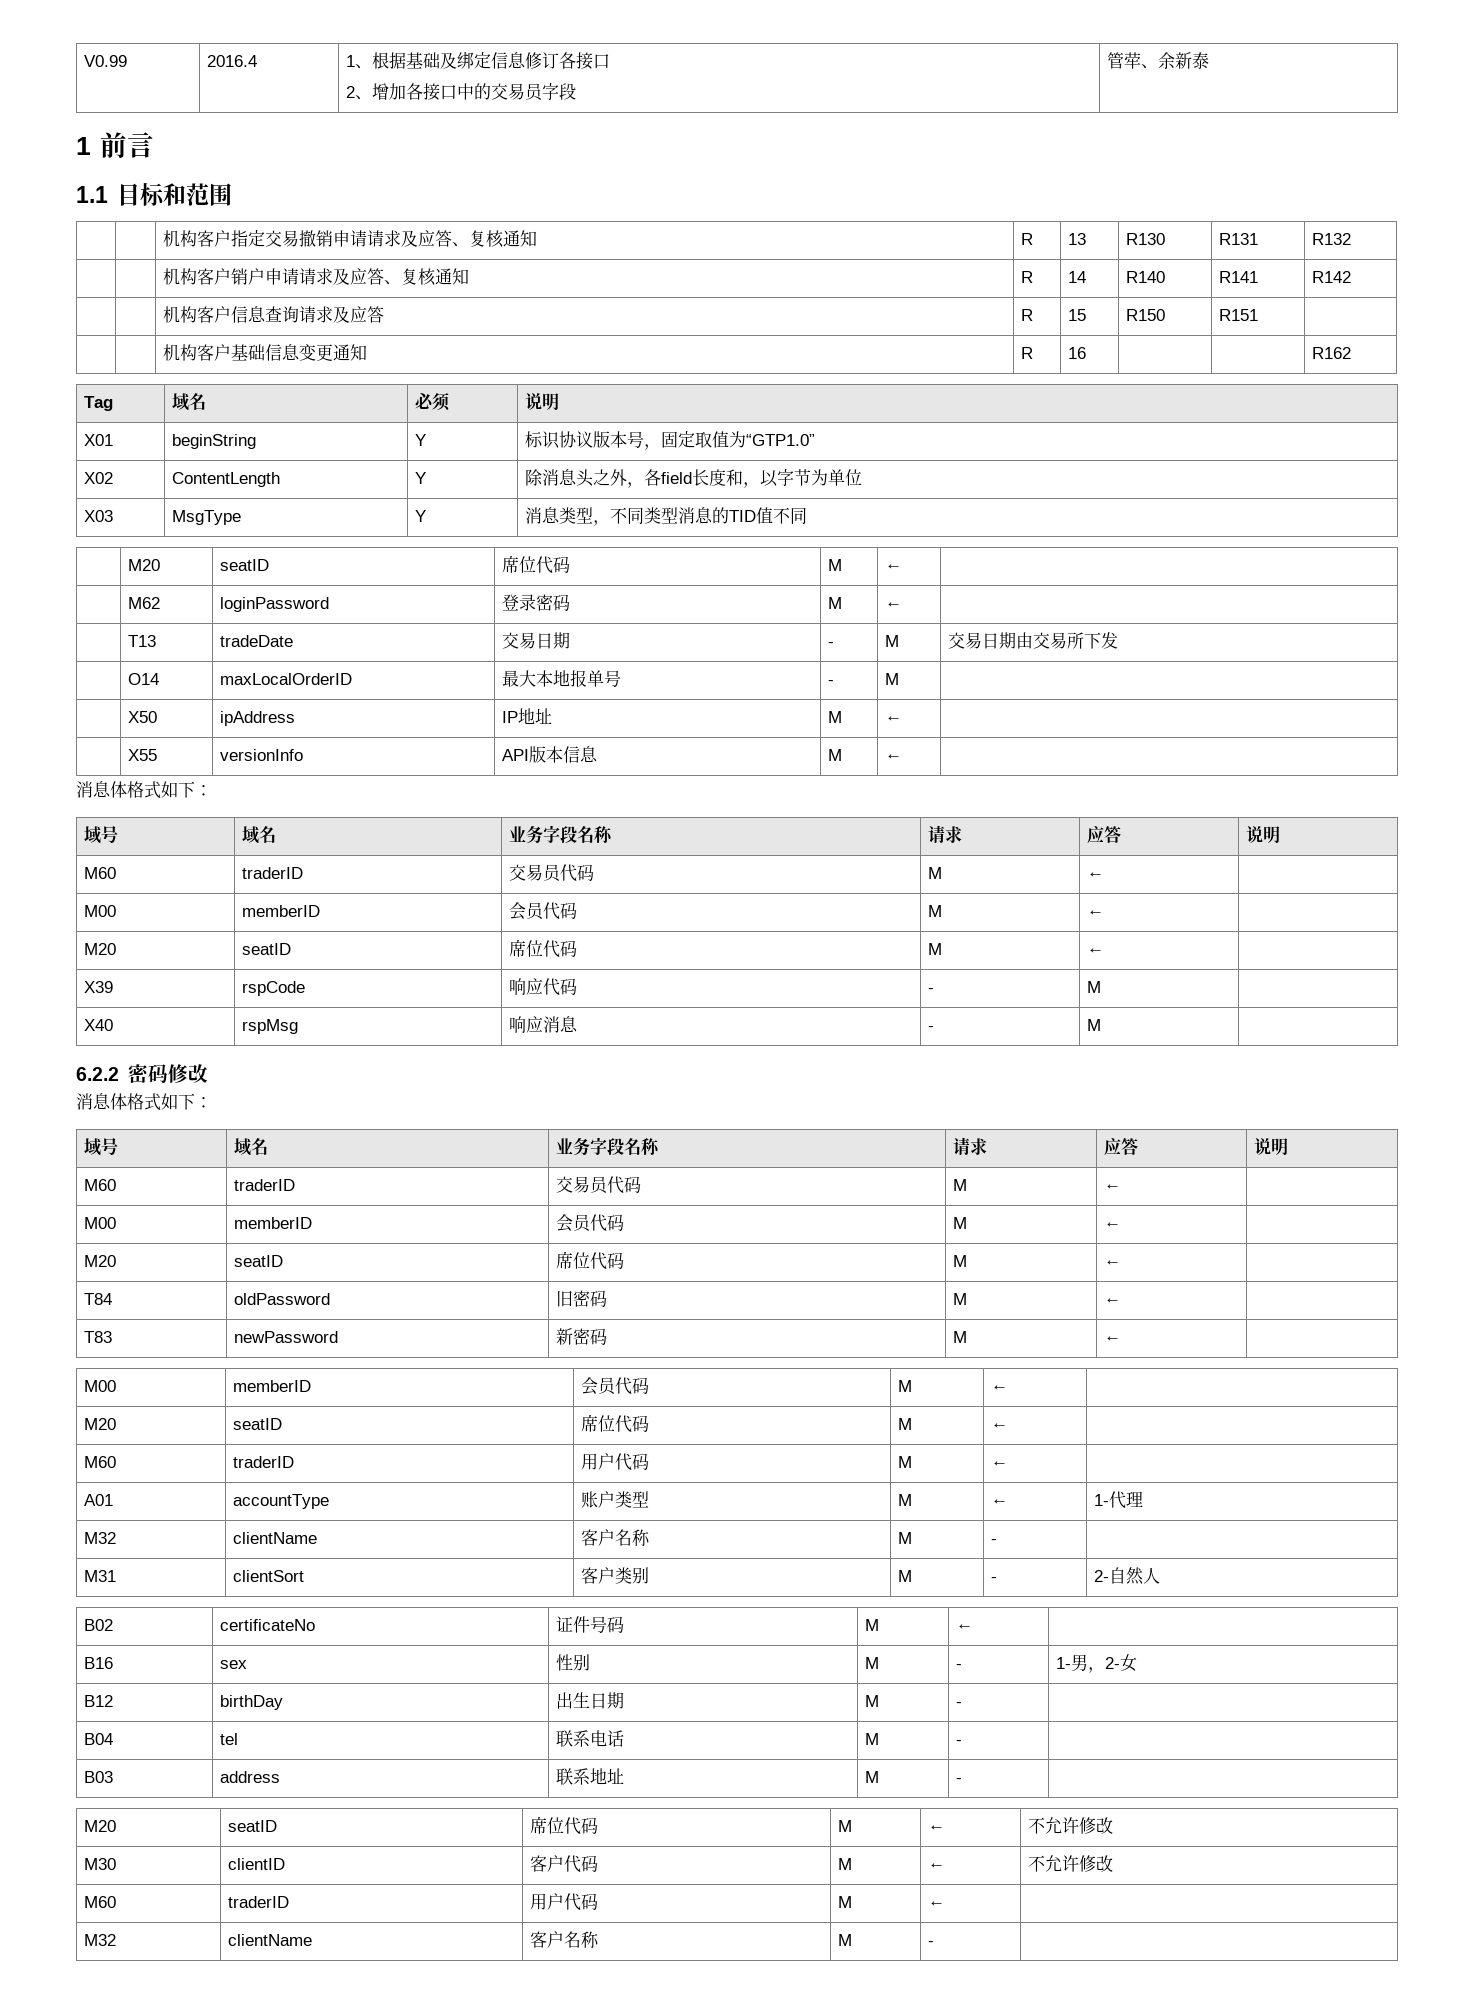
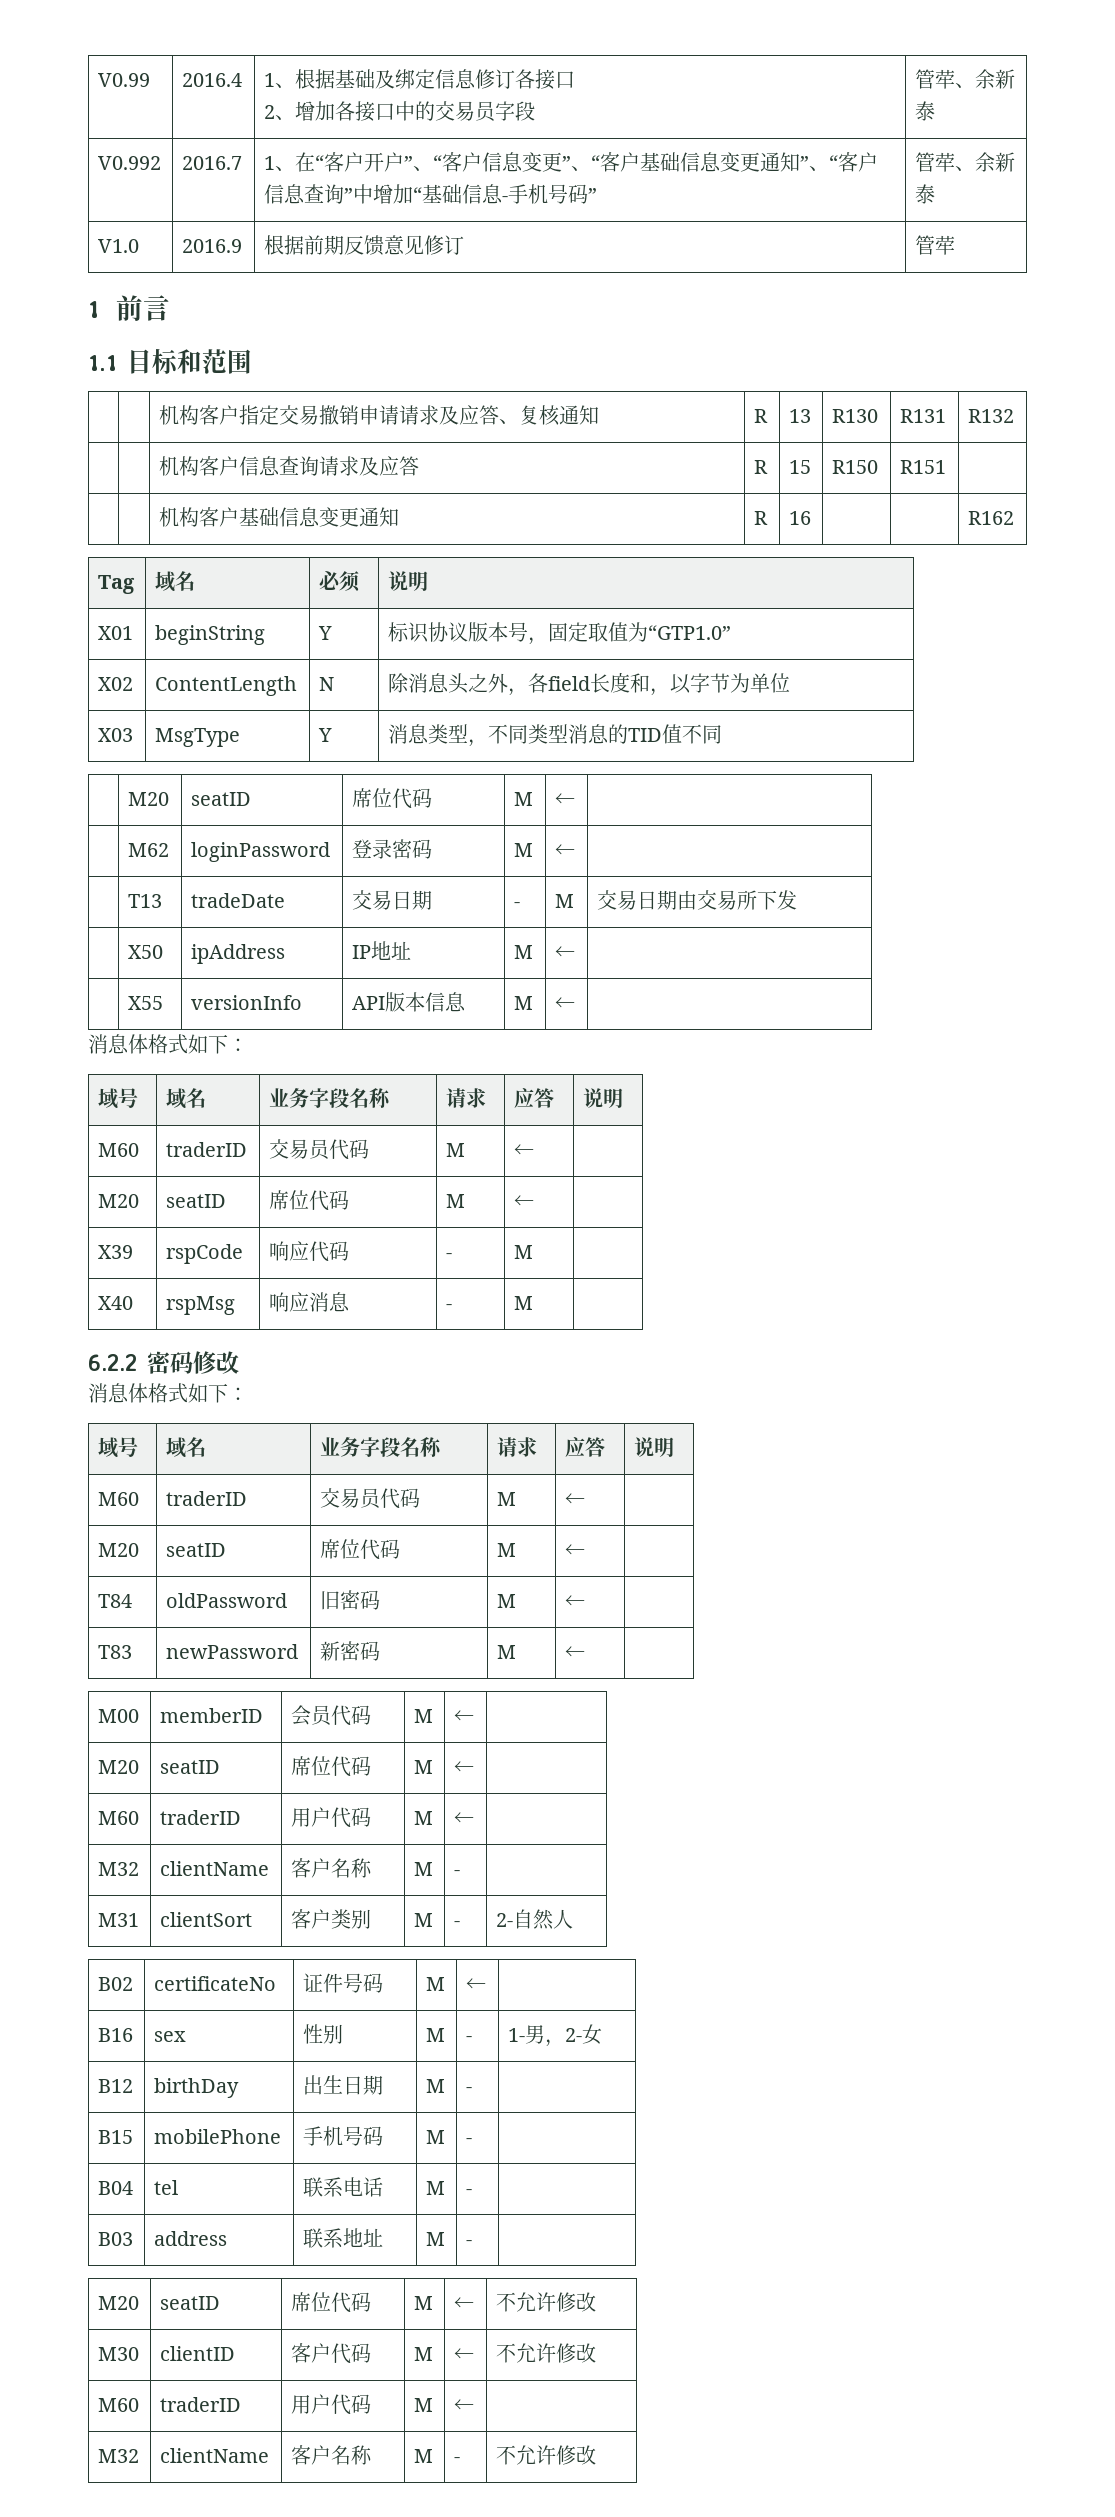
(1209, 60) none -> [98,156,162,170] [182,156,243,170] [264,152,879,172] [264,184,598,204] [915,152,1016,172] [915,184,936,204] [98,239,140,253] [182,239,243,253] [264,235,465,256] [915,235,956,255] // V0.992 | 2016.7 | 1、在“客户开户”、“客户信息变更”、“客户基础信息变更通知”、“客户信息查询”中增加“基础信息-手机号码” | 管荦、余新泰 // V1.0 | 2016.9 | 根据前期反馈意见修订 | 管荦
[162,268,469,286] [1020,271,1033,283] [1067,271,1086,283] [1125,271,1165,283] [1218,271,1258,283] [1311,271,1351,283] // | | 机构客户销户申请请求及应答、复核通知 | R | 14 | R140 | R141 | R142 -> (1015, 416) none
[414,472,426,484] Y -> [319,677,335,691] N
[127,673,159,685] [219,673,352,685] [501,670,621,687] [827,680,834,685] [884,673,899,685] // | O14 | maxLocalOrderID | 最大本地报单号 | - | M | -> (798, 900) none
[83,905,116,917] [241,905,320,917] [508,902,577,920] [927,905,942,917] [1086,910,1104,917] // M00 | memberID | 会员代码 | M | ← | -> (535, 1150) none
[83,1217,116,1229] [233,1217,312,1229] [555,1214,624,1232] [952,1217,967,1229] [1103,1222,1121,1229] // M00 | memberID | 会员代码 | M | ← | -> (586, 1499) none
[83,1494,113,1506] [232,1494,329,1509] [580,1491,649,1508] [897,1494,912,1506] [990,1499,1008,1506] [1093,1491,1143,1509] // A01 | accountType | 账户类型 | M | ← | 1-代理 -> (475, 1818) none
(962, 1704) none -> [98,2130,134,2144] [154,2129,282,2144] [303,2126,384,2146] [426,2130,446,2144] [466,2138,473,2144] // B15 | mobilePhone | 手机号码 | M | - |
(934, 1943) none -> [496,2445,597,2465] 不允许修改

